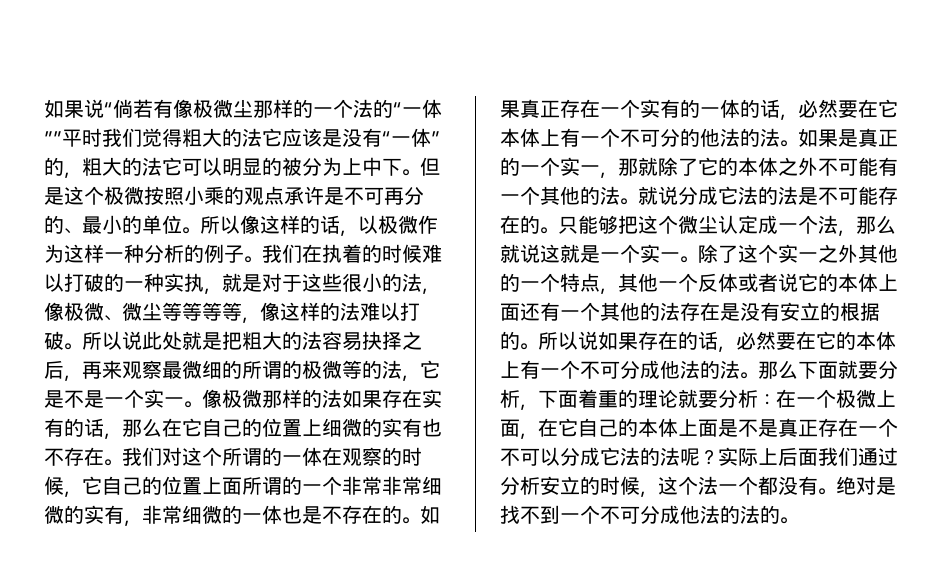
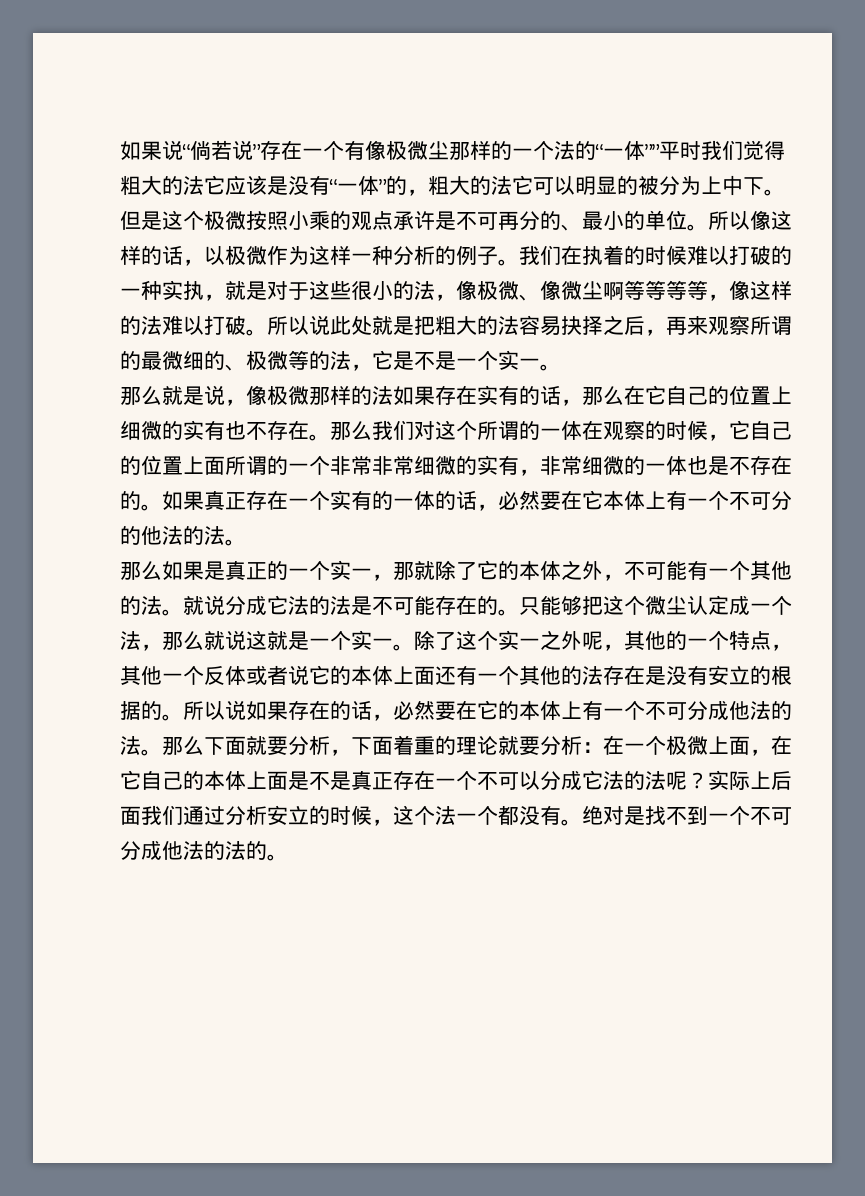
(153, 108) none -> [232,140,344,160] 说”存在一个
[122,302,162,321] 微尘 -> [540,280,624,300] 像微尘啊
(162, 369) none -> [750,316,792,335] [120,351,141,370] 所谓的
[242,360,302,379] 所谓的 -> [225,364,246,371] 、
(202, 404) none -> [120,385,246,406] // 那么就是说，
(122, 462) none -> [330,421,372,440] 那么
(798, 143) none -> [120,561,162,580] // 那么
(818, 166) none -> [603,574,624,581] ，
(858, 253) none -> [582,631,624,651] 呢，

